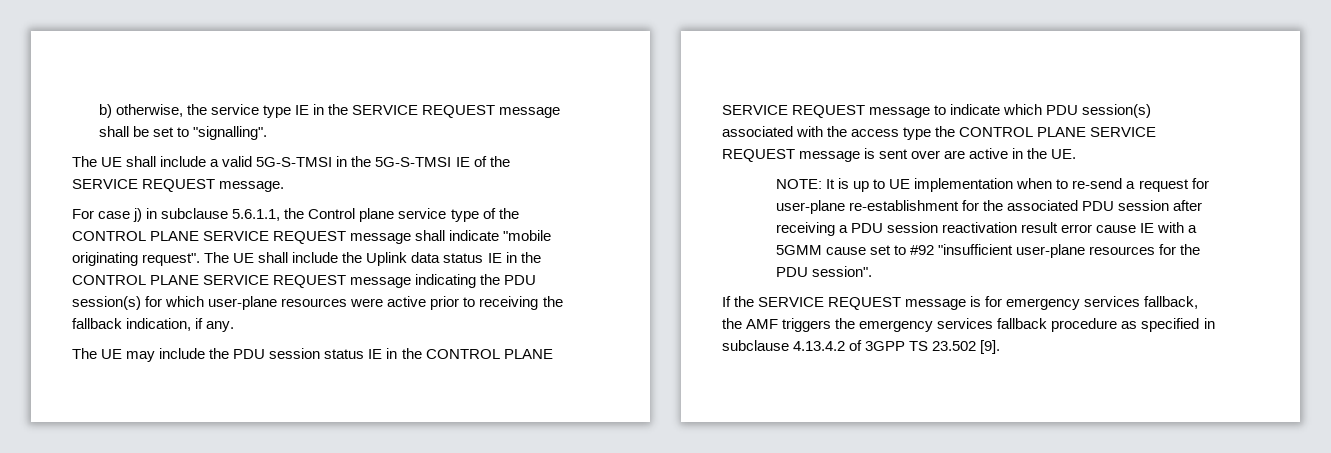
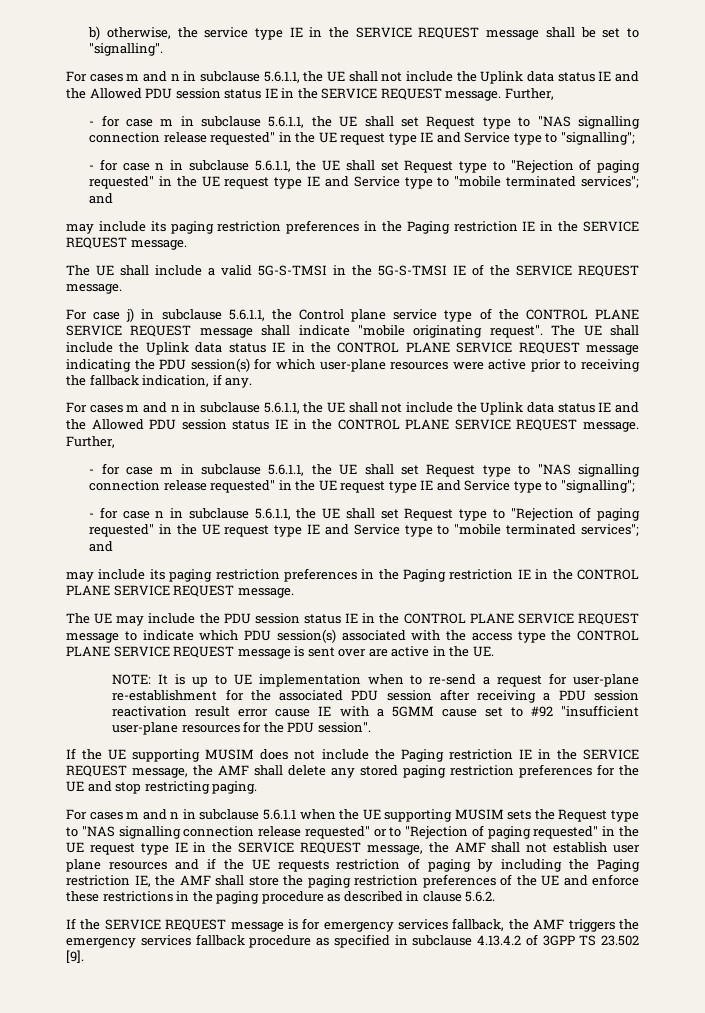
(268, 133) none -> [66,71,640,84] [66,88,554,101] [89,115,640,129] [89,132,635,145] [89,159,641,173] [89,176,639,189] [89,193,114,204] [66,220,639,234] [66,237,187,250] // For cases m and n in subclause 5.6.1.1, the UE shall not include the Uplink data status IE and the Allowed PDU session status IE in the SERVICE REQUEST message. Further, // - for case m in subclause 5.6.1.1, the UE shall set Request type to "NAS signalling connection release requested" in the UE request type IE and Service type to "signalling"; // - for case n in subclause 5.6.1.1, the UE shall set Request type to "Rejection of paging requested" in the UE request type IE and Service type to "mobile terminated services"; and // may include its paging restriction preferences in the Paging restriction IE in the SERVICE REQUEST message.
(235, 326) none -> [66,402,640,415] [66,419,639,432] [66,436,115,448] [89,463,640,477] [89,480,635,493] [89,507,641,521] [89,524,639,537] [89,541,114,552] [66,568,639,582] [66,585,294,598] // For cases m and n in subclause 5.6.1.1, the UE shall not include the Uplink data status IE and the Allowed PDU session status IE in the CONTROL PLANE SERVICE REQUEST message. Further, // - for case m in subclause 5.6.1.1, the UE shall set Request type to "NAS signalling connection release requested" in the UE request type IE and Service type to "signalling"; // - for case n in subclause 5.6.1.1, the UE shall set Request type to "Rejection of paging requested" in the UE request type IE and Service type to "mobile terminated services"; and // may include its paging restriction preferences in the Paging restriction IE in the CONTROL PLANE SERVICE REQUEST message.
(873, 271) none -> [66,748,639,762] [66,764,639,778] [66,781,258,794] [66,809,639,822] [66,825,639,839] [66,842,640,855] [66,858,640,872] [66,874,639,888] [66,891,496,904] // If the UE supporting MUSIM does not include the Paging restriction IE in the SERVICE REQUEST message, the AMF shall delete any stored paging restriction preferences for the UE and stop restricting paging. // For cases m and n in subclause 5.6.1.1 when the UE supporting MUSIM sets the Request type to "NAS signalling connection release requested" or to "Rejection of paging requested" in the UE request type IE in the SERVICE REQUEST message, the AMF shall not establish user plane resources and if the UE requests restriction of paging by including the Paging restriction IE, the AMF shall store the paging restriction preferences of the UE and enforce these restrictions in the paging procedure as described in clause 5.6.2.

